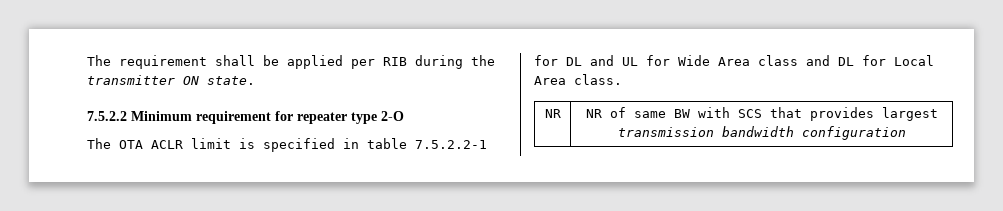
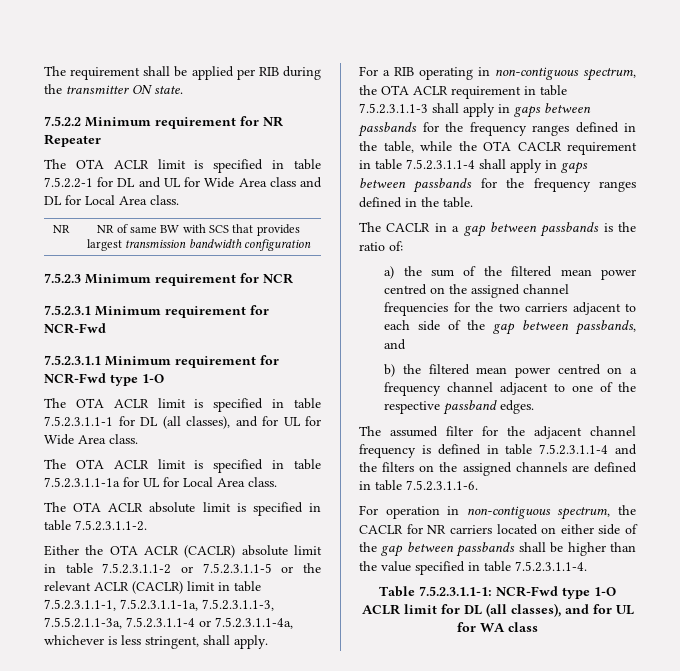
[297,111,404,124] repeater type 2-O -> [263,116,283,127] [44,134,101,147] NR Repeater
(906, 133) none -> [44,273,293,286] [44,305,269,318] [44,323,106,334] [44,355,279,368] [44,373,164,386] [44,398,321,412] [44,416,321,429] [44,434,138,445] [44,459,321,473] [44,477,277,488] [44,502,321,516] [44,520,147,531] [44,545,322,558] [44,563,321,574] [44,581,261,594] [44,599,274,611] [44,617,293,629] [44,635,268,649] [359,66,636,81] [359,85,567,99] [359,103,591,118] [358,122,636,137] [359,141,637,155] [359,159,588,174] [359,178,636,193] [359,197,473,208] [359,222,636,237] [359,241,403,251] [384,266,636,280] [384,284,570,298] [384,302,636,316] [384,320,636,335] [384,339,407,350] [384,364,637,378] [384,382,636,396] [384,400,535,415] [359,426,636,439] [359,444,637,458] [359,462,637,476] [359,480,478,491] [359,505,636,520] [359,524,638,535] [359,542,636,557] [359,561,587,575] [379,586,616,599] [361,603,634,617] [457,622,538,632] // 7.5.2.3 Minimum requirement for NCR // 7.5.2.3.1 Minimum requirement for NCR-Fwd // 7.5.2.3.1.1 Minimum requirement for NCR-Fwd type 1-O // The OTA ACLR limit is specified in table 7.5.2.3.1.1-1 for DL (all classes), and for UL for Wide Area class. // The OTA ACLR limit is specified in table 7.5.2.3.1.1-1a for UL for Local Area class. // The OTA ACLR absolute limit is specified in table 7.5.2.3.1.1-2. // Either the OTA ACLR (CACLR) absolute limit in table 7.5.2.3.1.1-2 or 7.5.2.3.1.1-5 or the relevant ACLR (CACLR) limit in table 7.5.2.3.1.1-1, 7.5.2.3.1.1-1a, 7.5.2.3.1.1-3, 7.5.5.2.1.1-3a, 7.5.2.3.1.1-4 or 7.5.2.3.1.1-4a, whichever is less stringent, shall apply. // For a RIB operating in non-contiguous spectrum, the OTA ACLR requirement in table 7.5.2.3.1.1-3 shall apply in gaps between passbands for the frequency ranges defined in the table, while the OTA CACLR requirement in table 7.5.2.3.1.1-4 shall apply in gaps between passbands for the frequency ranges defined in the table. // The CACLR in a gap between passbands is the ratio of: // a) the sum of the filtered mean power centred on the assigned channel frequencies for the two carriers adjacent to each side of the gap between passbands, and // b) the filtered mean power centred on a frequency channel adjacent to one of the respective passband edges. // The assumed filter for the adjacent channel frequency is defined in table 7.5.2.3.1.1-4 and the filters on the assigned channels are defined in table 7.5.2.3.1.1-6. // For operation in non-contiguous spectrum, the CACLR for NR carriers located on either side of the gap between passbands shall be higher than the value specified in table 7.5.2.3.1.1-4. // Table 7.5.2.3.1.1-1: NCR-Fwd type 1-O ACLR limit for DL (all classes), and for UL for WA class

